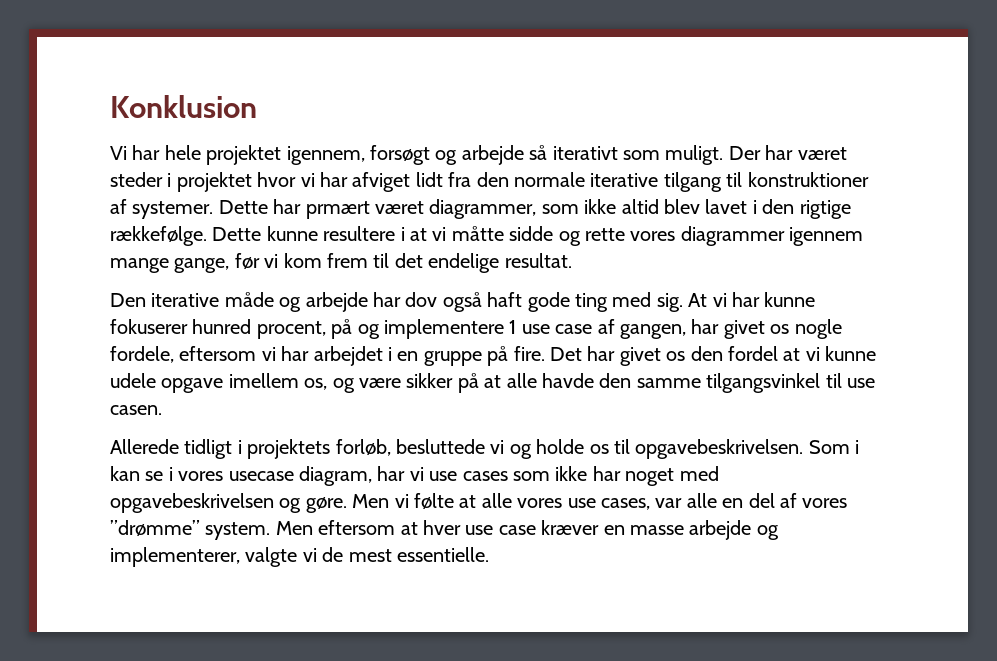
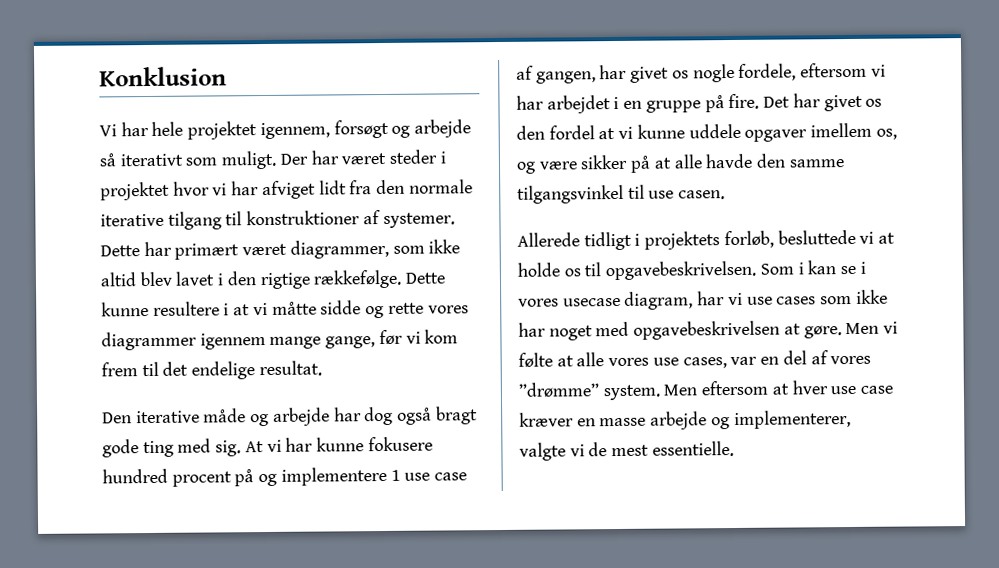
[305,201,370,219] prmært -> [174,243,240,260] primært
[405,292,523,312] dov også haft -> [364,406,478,426] dog også bragt
[110,319,326,339] fokuserer hunred procent, -> [367,436,433,452] [102,468,232,487] fokusere hundred procent
[110,373,224,393] udele opgave -> [688,123,808,142] uddele opgaver
[509,444,532,459] og -> [878,232,896,244] at
[279,498,302,513] og -> [783,323,801,335] at
[686,493,717,508] alle -> (758, 361) none

